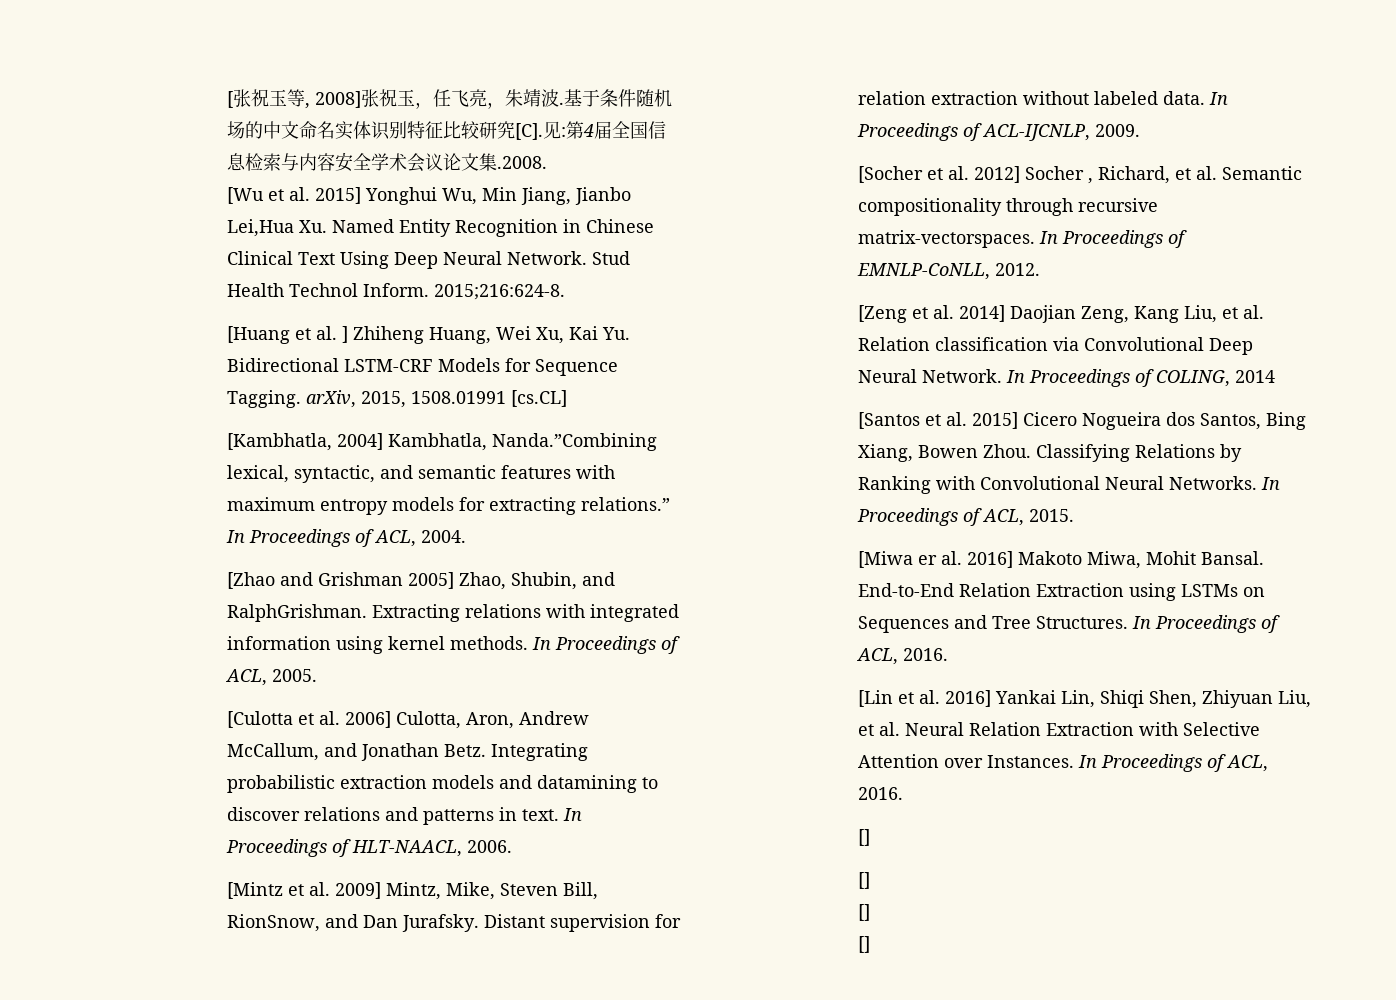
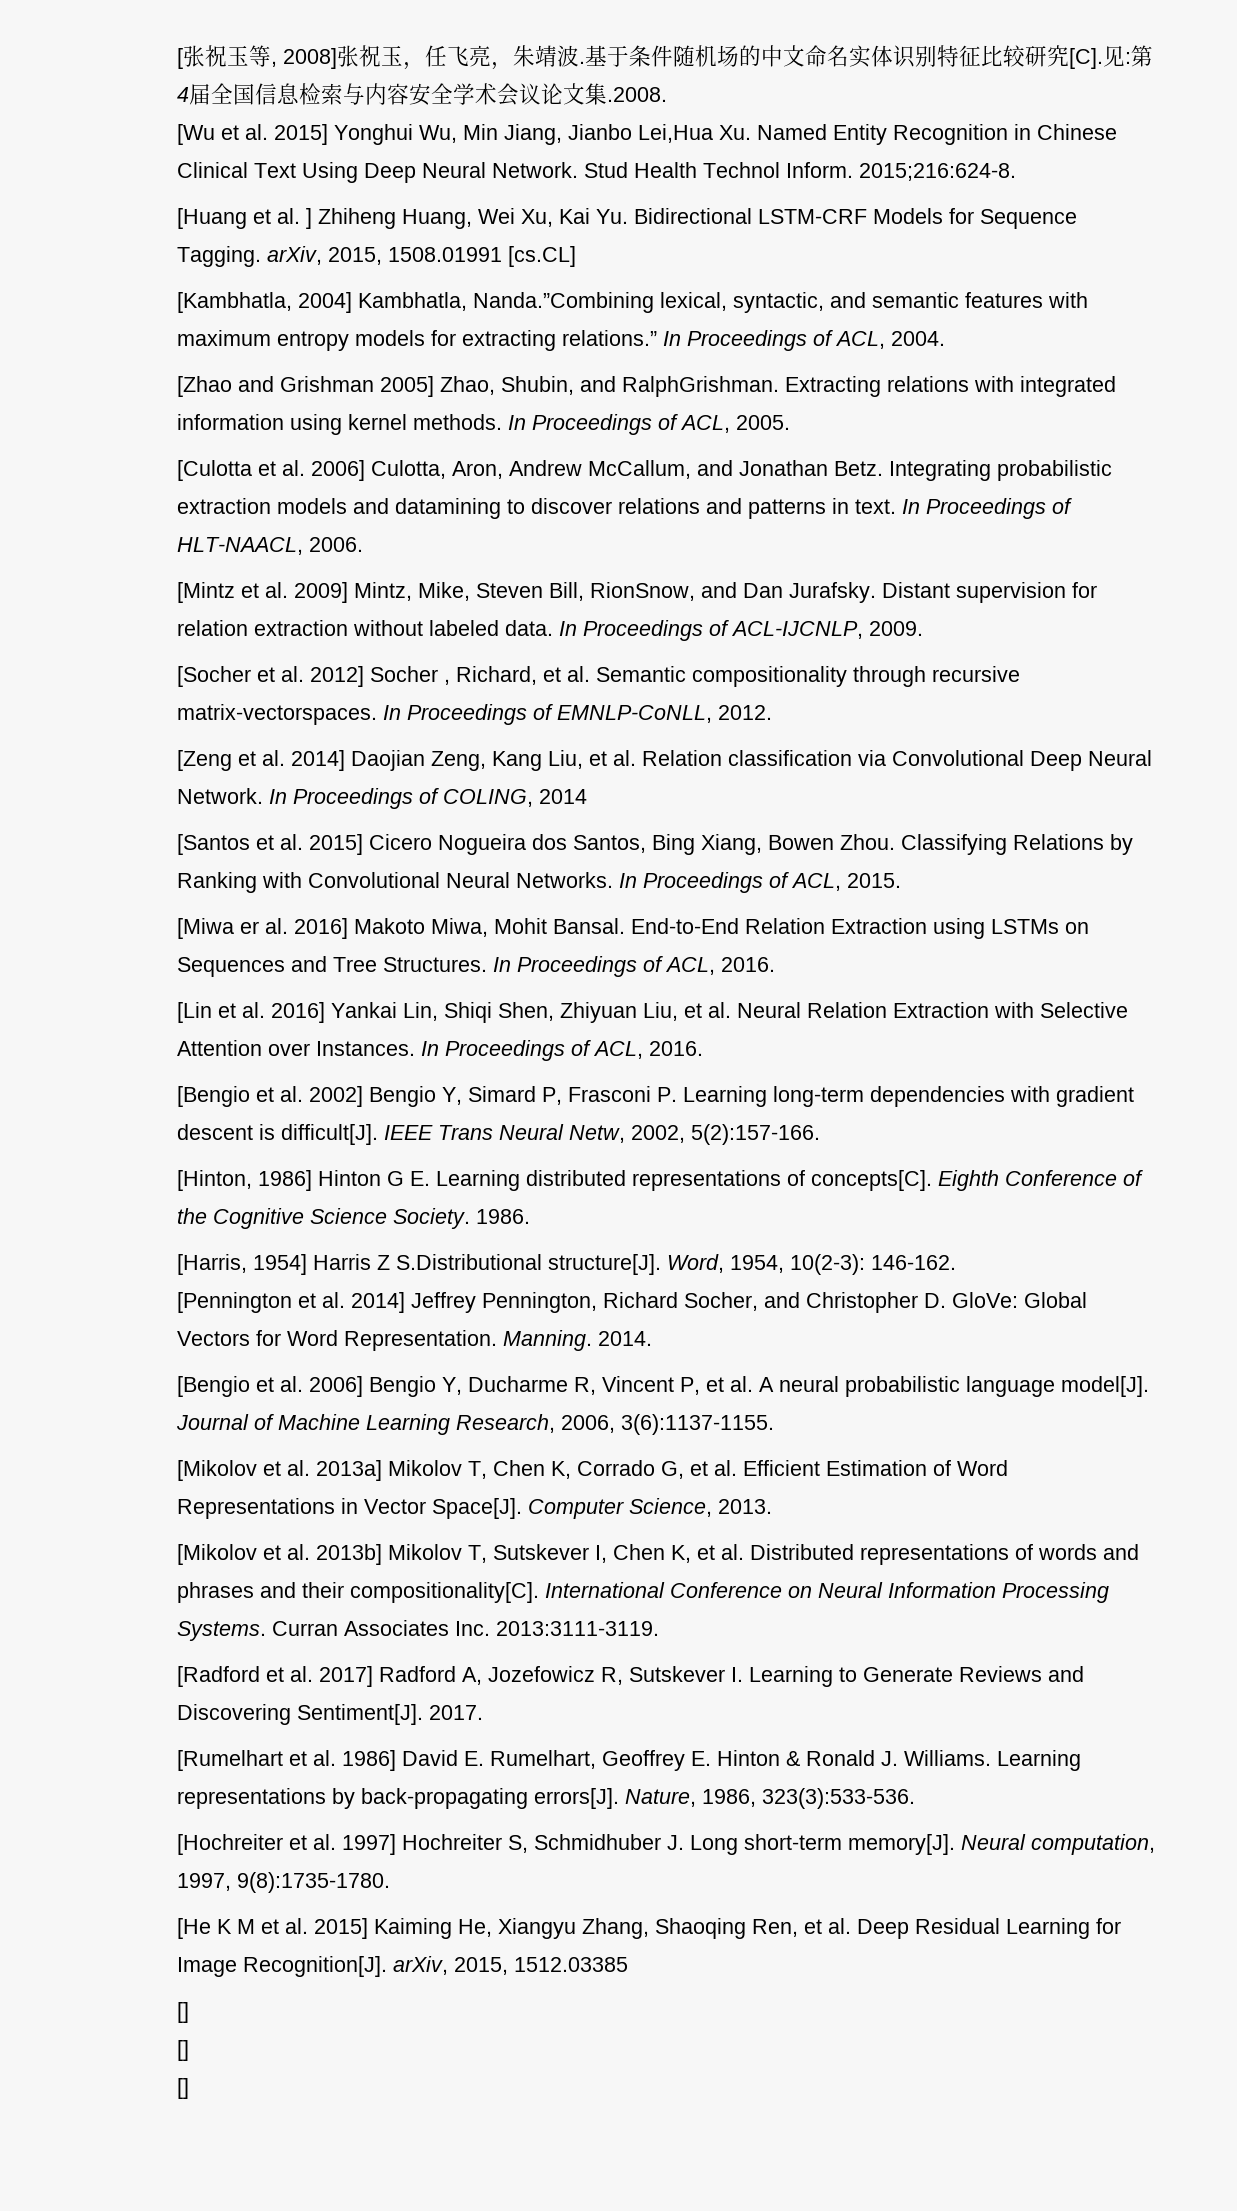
[857,829,870,846] [] -> [177,1086,1135,1107] [177,1124,821,1145] [177,1170,1144,1191] [177,1208,531,1229] [177,1254,957,1275] [177,1292,1088,1313] [177,1330,653,1351] [177,1376,1150,1397] [176,1414,775,1435] [177,1460,1009,1481] [177,1498,773,1519] [177,1544,1140,1565] [177,1582,1110,1603] [177,1620,660,1641] [177,1666,1085,1687] [177,1704,484,1725] [177,1750,1082,1771] [177,1788,916,1809] [177,1834,1156,1855] [177,1872,391,1893] [177,1918,1122,1939] [177,1956,629,1977] [Bengio et al. 2002] Bengio Y, Simard P, Frasconi P. Learning long-term dependencies with gradient descent is difficult[J]. IEEE Trans Neural Netw, 2002, 5(2):157-166. // [Hinton, 1986] Hinton G E. Learning distributed representations of concepts[C]. Eighth Conference of the Cognitive Science Society. 1986. // [Harris, 1954] Harris Z S.Distributional structure[J]. Word, 1954, 10(2-3): 146-162. // [Pennington et al. 2014] Jeffrey Pennington, Richard Socher, and Christopher D. GloVe: Global Vectors for Word Representation. Manning. 2014. // [Bengio et al. 2006] Bengio Y, Ducharme R, Vincent P, et al. A neural probabilistic language model[J]. Journal of Machine Learning Research, 2006, 3(6):1137-1155. // [Mikolov et al. 2013a] Mikolov T, Chen K, Corrado G, et al. Efficient Estimation of Word Representations in Vector Space[J]. Computer Science, 2013. // [Mikolov et al. 2013b] Mikolov T, Sutskever I, Chen K, et al. Distributed representations of words and phrases and their compositionality[C]. International Conference on Neural Information Processing Systems. Curran Associates Inc. 2013:3111-3119. // [Radford et al. 2017] Radford A, Jozefowicz R, Sutskever I. Learning to Generate Reviews and Discovering Sentiment[J]. 2017. // [Rumelhart et al. 1986] David E. Rumelhart, Geoffrey E. Hinton & Ronald J. Williams. Learning representations by back-propagating errors[J]. Nature, 1986, 323(3):533-536. // [Hochreiter et al. 1997] Hochreiter S, Schmidhuber J. Long short-term memory[J]. Neural computation, 1997, 9(8):1735-1780. // [He K M et al. 2015] Kaiming He, Xiangyu Zhang, Shaoqing Ren, et al. Deep Residual Learning for Image Recognition[J]. arXiv, 2015, 1512.03385

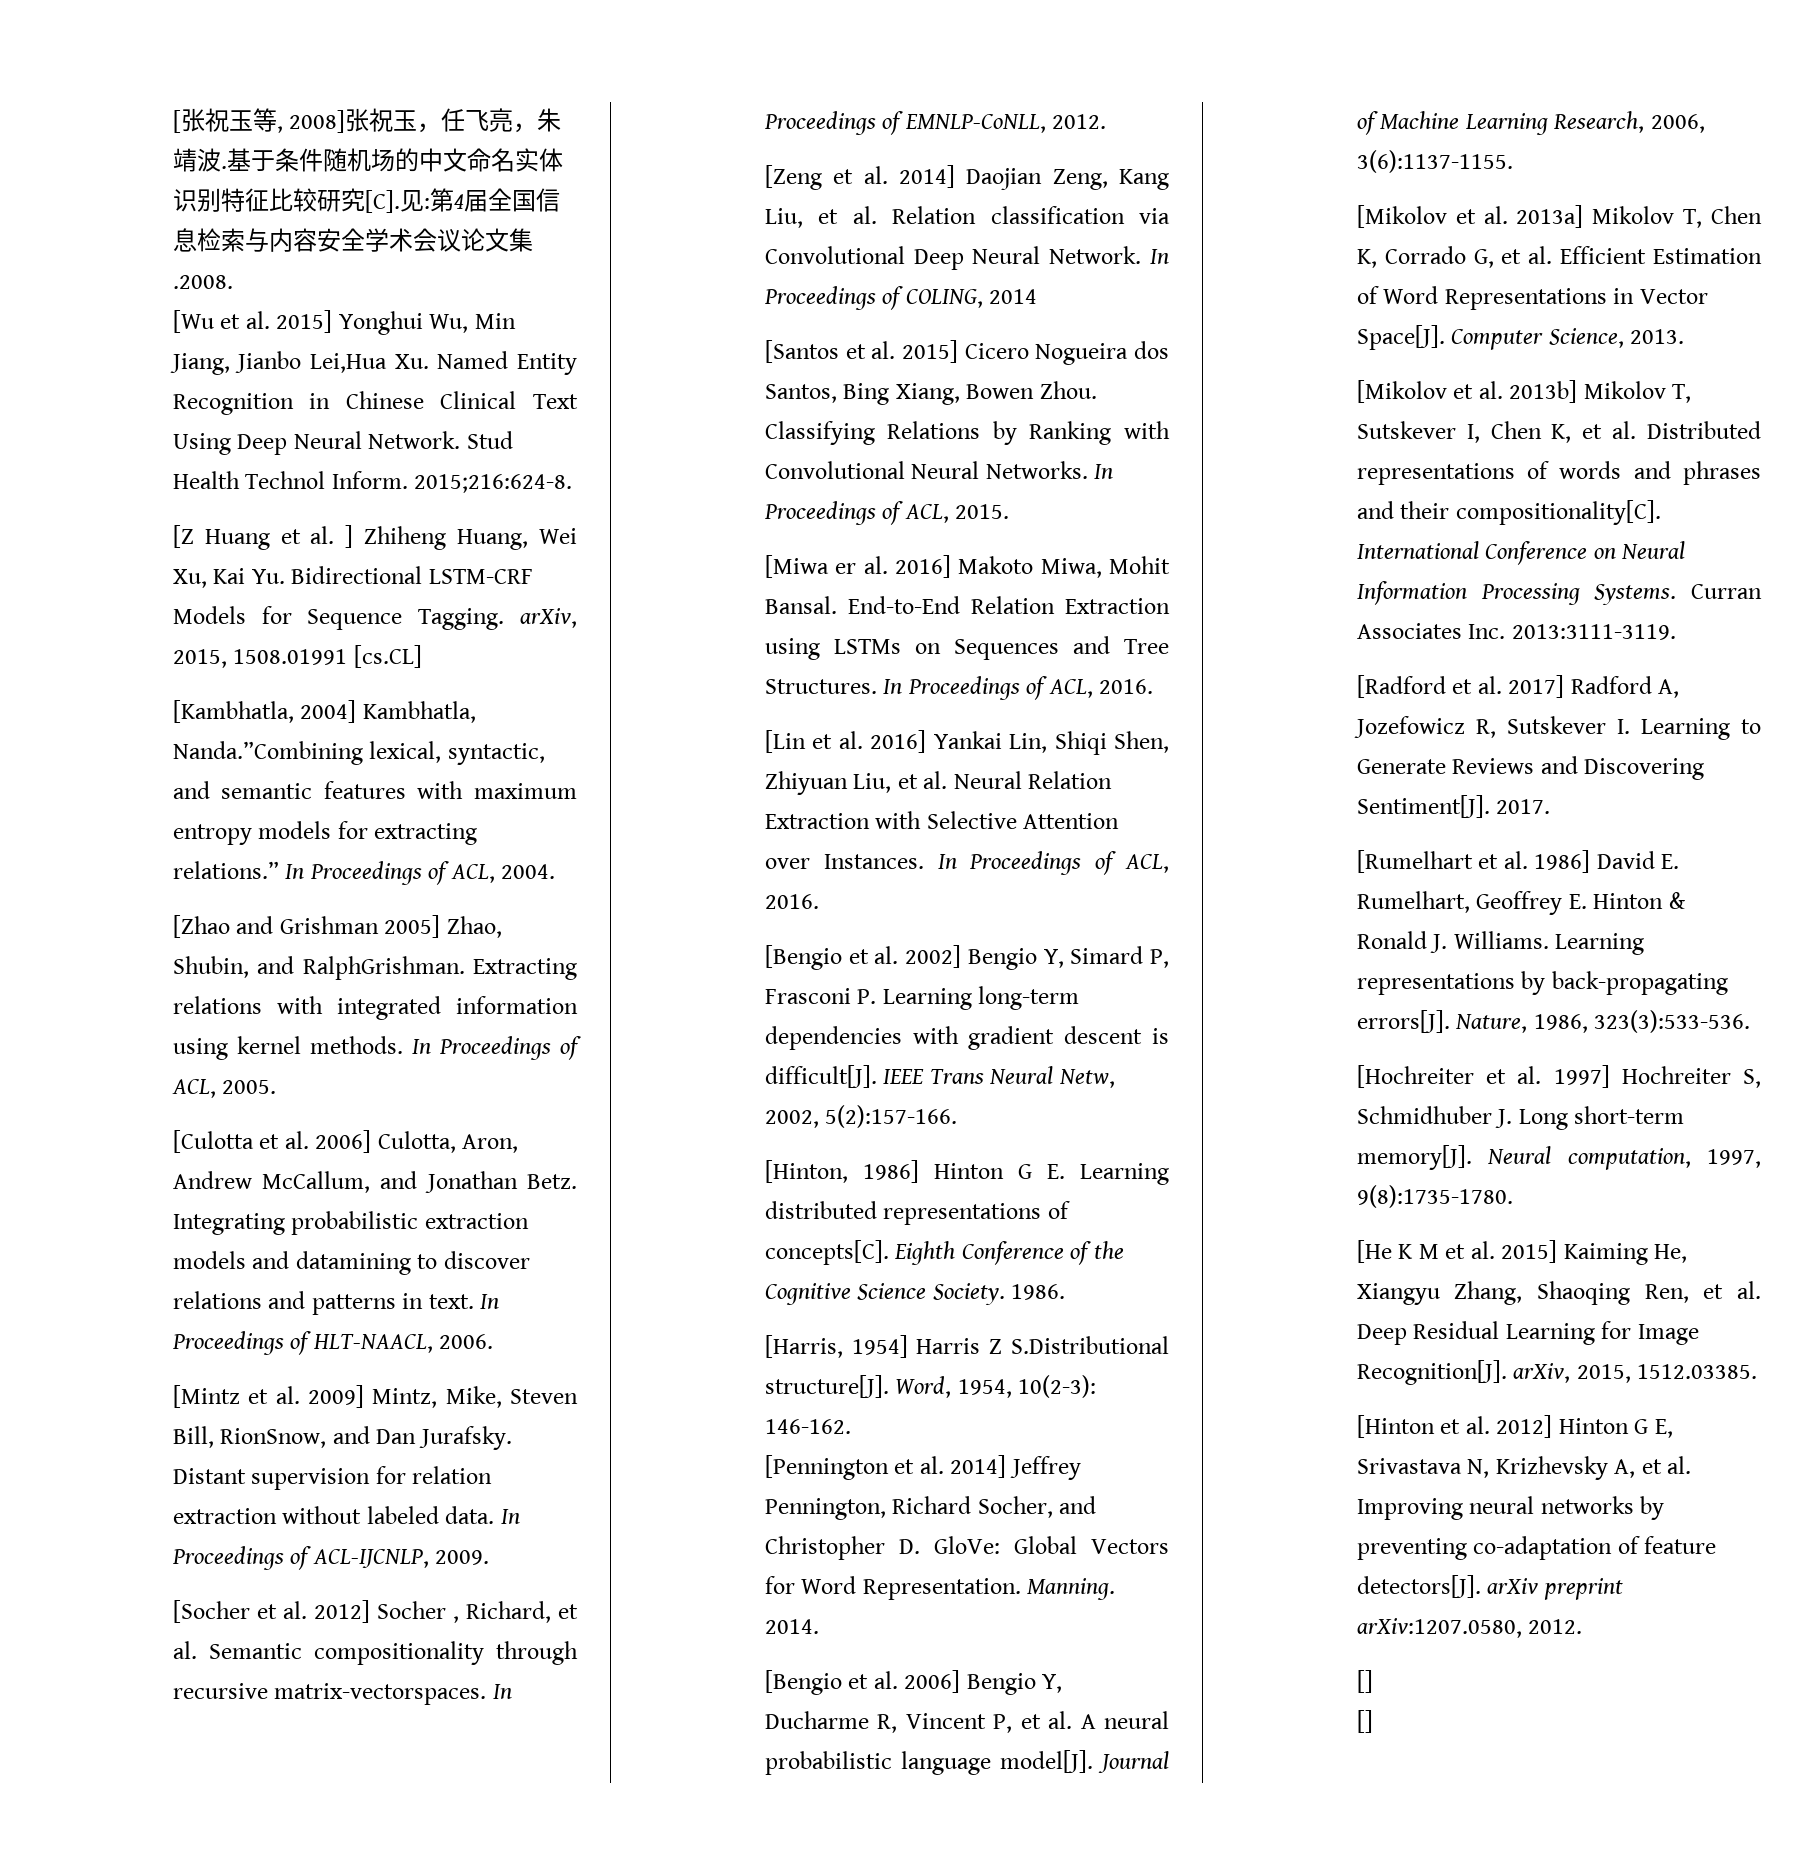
[177,208,248,229] [Huang -> [172,525,270,550] [Z Huang
[514,1957,629,1972] [177,2002,190,2023] [177,2040,190,2061] [177,2078,190,2099] 1512.03385 // [] // [] // [] -> [1637,1364,1758,1379] [1356,1415,1673,1438] [1356,1456,1692,1480] [1356,1496,1665,1520] [1356,1536,1717,1560] [1356,1575,1623,1600] [1356,1618,1583,1638] [1356,1670,1373,1693] [1356,1710,1373,1733] 1512.03385. // [Hinton et al. 2012] Hinton G E, Srivastava N, Krizhevsky A, et al. Improving neural networks by preventing co-adaptation of feature detectors[J]. arXiv preprint arXiv:1207.0580, 2012. // [] // []

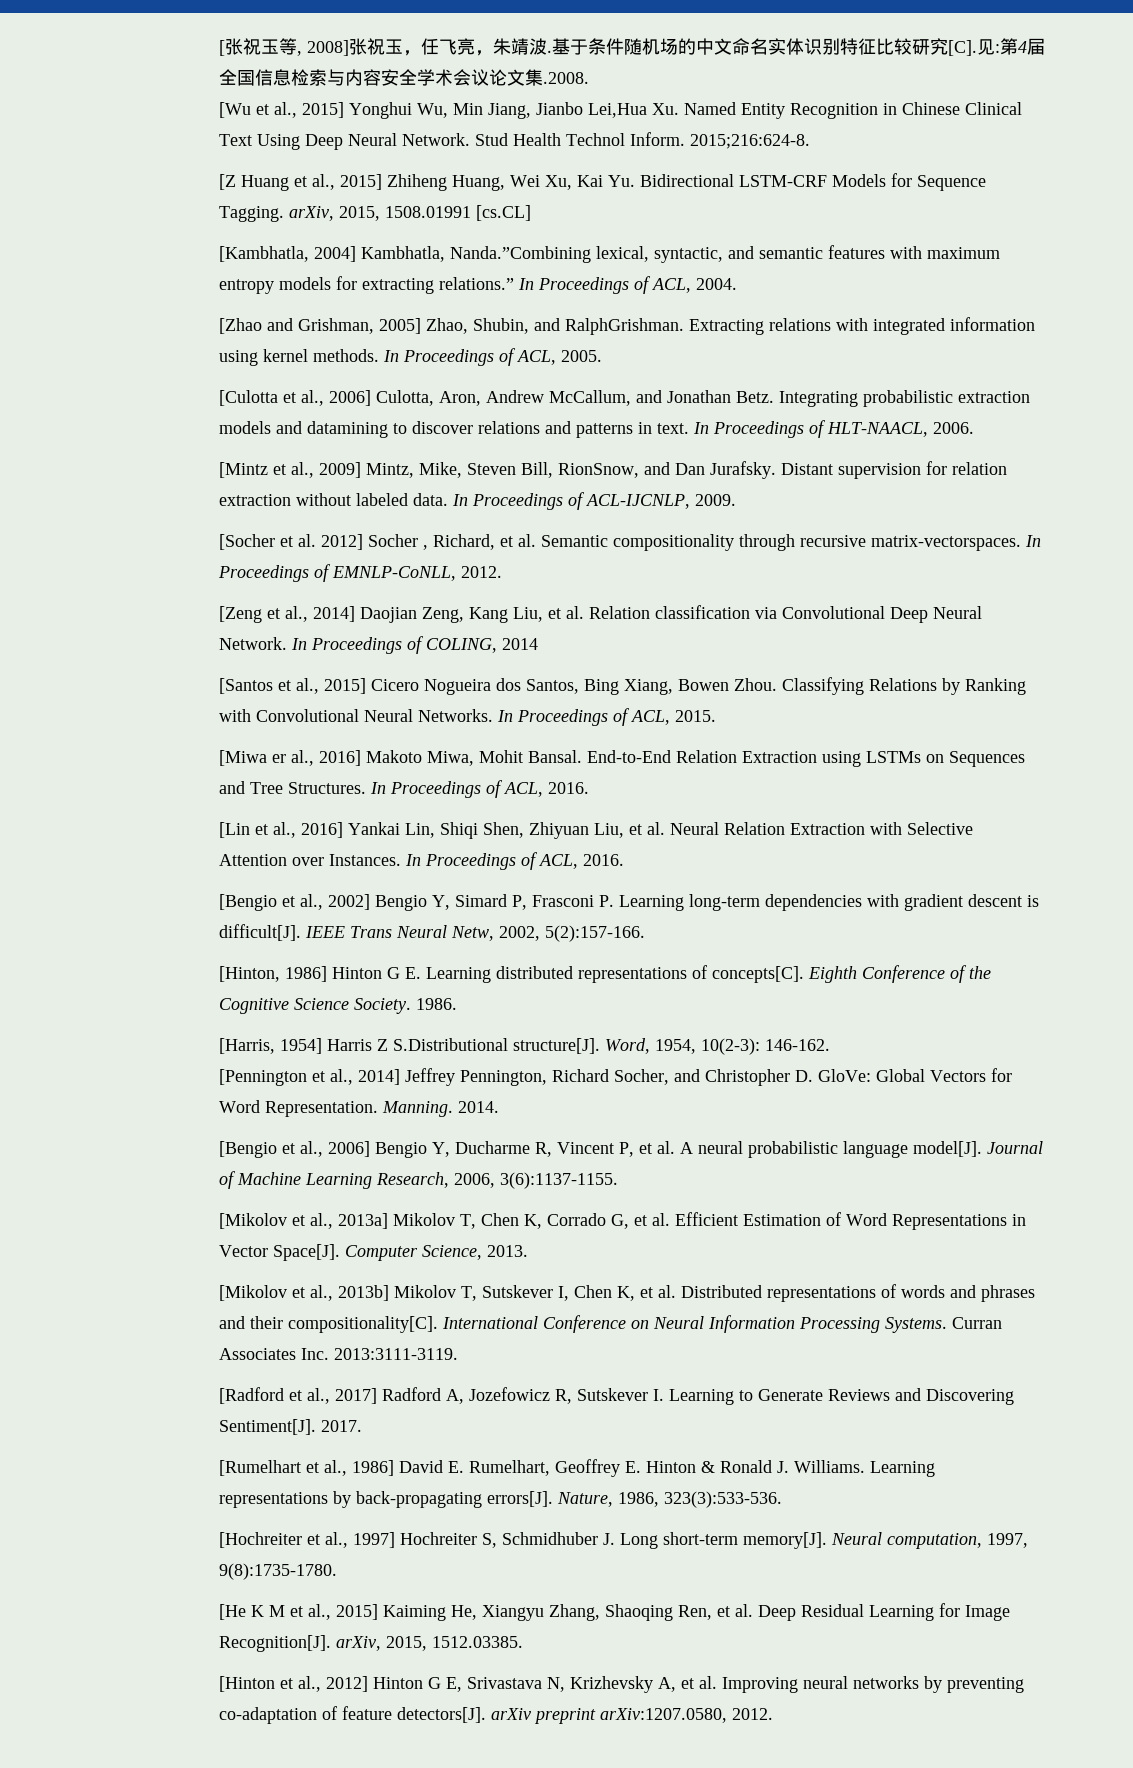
[245,311,270,329] al. -> [274,102,298,118] al.,
[310,525,354,548] al. ] -> [312,174,383,190] al., 2015]
[279,916,379,934] Grishman -> [298,318,375,334] Grishman,
[284,1131,309,1149] al. -> [301,390,325,406] al.,
[275,1386,300,1404] al. -> [291,462,315,478] al.,
[863,166,888,184] al. -> [285,606,309,622] al.,
[871,341,896,359] al. -> [296,678,320,694] al.,
[863,556,888,574] al. -> [291,750,315,766] al.,
[838,731,863,749] al. -> [273,822,297,838] al.,
[874,946,899,964] al. -> [300,894,324,910] al.,
[919,1456,944,1474] al. -> [330,1069,354,1085] al.,
[873,1671,898,1689] al. -> [300,1141,324,1157] al.,
[1483,206,1508,224] al. -> [310,1213,334,1229] al.,
[1478,381,1503,399] al. -> [310,1285,334,1301] al.,
[1477,676,1502,694] al. -> [307,1388,331,1404] al.,
[1503,851,1528,869] al. -> [324,1460,348,1476] al.,
[1517,1066,1542,1084] al. -> [325,1532,349,1548] al.,
[1470,1241,1495,1259] al. -> [308,1604,332,1620] al.,
[1465,1416,1490,1434] al. -> [298,1676,322,1692] al.,
[1356,1670,1373,1693] [1356,1710,1373,1733] // [] // [] -> (774, 1714) none

